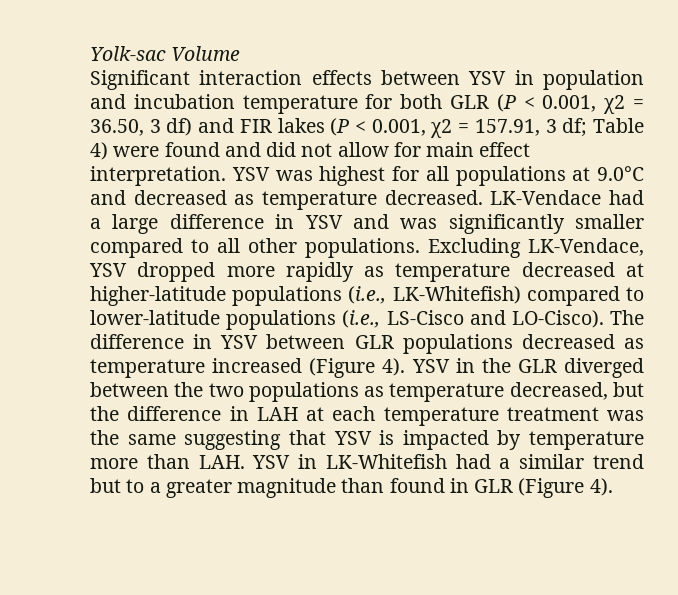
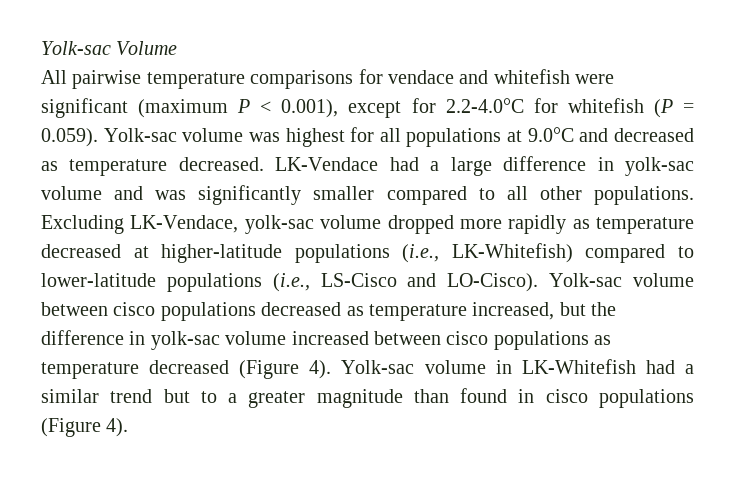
[90,70,644,90] [90,94,644,114] [90,118,645,138] [90,142,531,160] [90,166,270,186] Significant interaction effects between YSV in population and incubation temperature for both GLR (P < 0.001, χ2 = 36.50, 3 df) and FIR lakes (P < 0.001, χ2 = 157.91, 3 df; Table 4) were found and did not allow for main effect interpretation. YSV -> [41,69,615,89] [41,98,695,118] [41,128,244,147] All pairwise temperature comparisons for vendace and whitefish were significant (maximum P < 0.001), except for 2.2-4.0°C for whitefish (P = 0.059). Yolk-sac volume
[304,215,343,229] YSV -> [625,157,694,176] [41,186,102,200] yolk-sac volume
[89,263,127,277] YSV -> [244,215,382,234] yolk-sac volume
[610,310,644,325] [90,334,644,354] [90,358,644,378] [90,382,644,402] [90,406,644,426] [90,430,644,450] [90,454,291,469] The difference in YSV between GLR populations decreased as temperature increased (Figure 4). YSV in the GLR diverged between the two populations as temperature decreased, but the difference in LAH at each temperature treatment was the same suggesting that YSV is impacted by temperature more than LAH. YSV -> [549,273,694,287] [41,302,617,321] [41,330,612,350] [41,360,486,379] Yolk-sac volume between cisco populations decreased as temperature increased, but the difference in yolk-sac volume increased between cisco populations as temperature decreased (Figure 4). Yolk-sac volume
[474,479,514,493] GLR -> [545,389,694,408] cisco populations

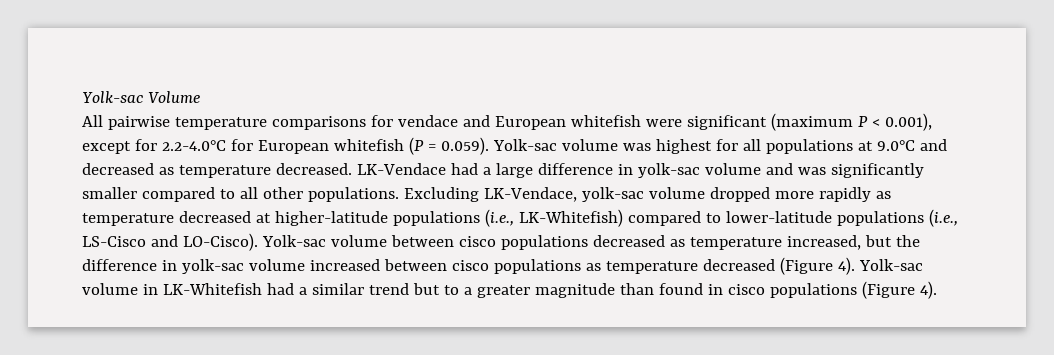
(489, 77) none -> [494,116,566,130] European
(558, 105) none -> [257,140,329,154] European

